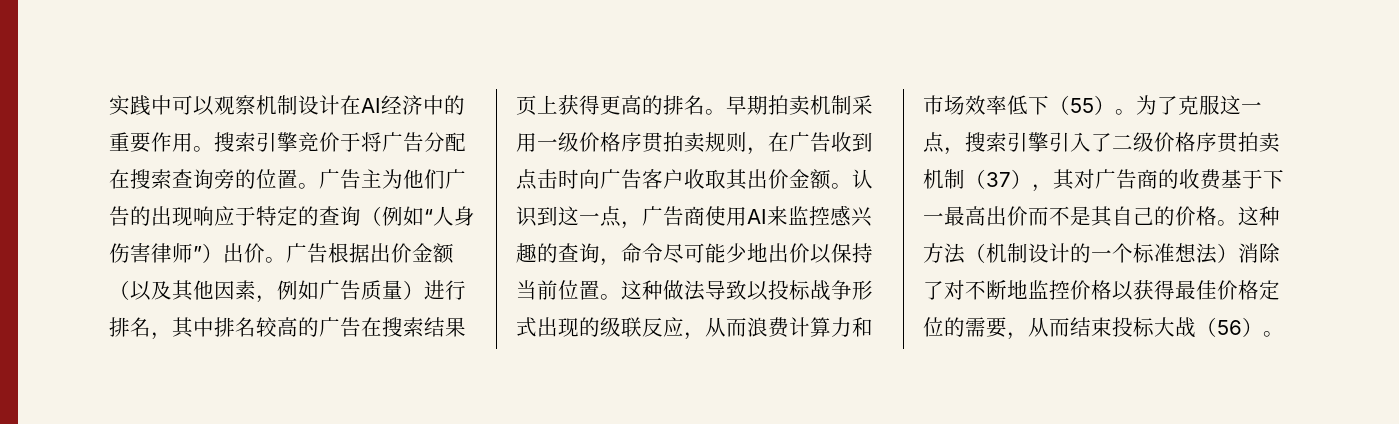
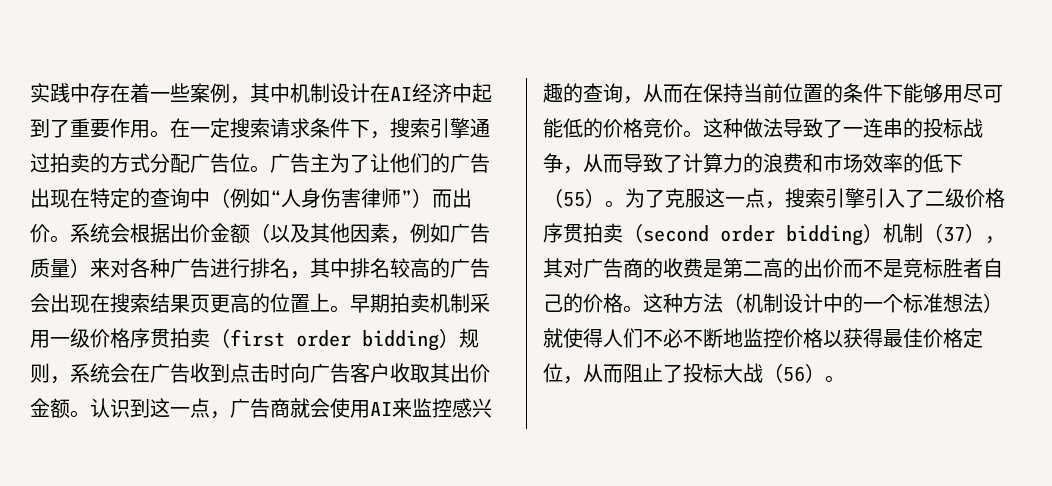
[172,95,256,116] 可以观察 -> [90,83,290,104] 存在着一些案例，其中
[444,95,465,115] 的 -> [472,83,492,103] [30,119,70,138] 起到了
[214,132,466,152] [109,169,466,189] [109,206,256,226] 搜索引擎竞价于将广告分配在搜索查询旁的位置。广告主为他们广告的出现响应于 -> [170,118,490,139] [30,153,490,173] [30,188,90,208] 在一定搜索请求条件下，搜索引擎通过拍卖的方式分配广告位。广告主为了让他们的广告出现在
(361, 216) none -> [190,188,210,208] 中
[223,243,328,263] 出价。广告 -> [432,188,472,208] [30,223,130,243] 而出价。系统会
(424, 290) none -> [90,258,210,278] 来对各种广告
(361, 327) none -> [30,293,90,313] 会出现
[537,95,705,115] 上获得更高的排名 -> [210,293,330,313] 更高的位置上
[705,132,768,155] 规则， -> [210,328,479,351] [30,363,130,384] （first order bidding）规则，系统会
(705, 216) none -> [290,398,330,418] 就会
[621,243,873,264] [516,280,873,301] [516,317,852,340] 命令尽可能少地出价以保持当前位置。这种做法导致以投标战争形式出现的级联反应，从而浪费计算力 -> [643,83,1003,103] [543,118,983,138] [543,153,803,174] 从而在保持当前位置的条件下能够用尽可能低的价格竞价。这种做法导致了一连串的投标战争，从而导致了计算力的浪费
(1007, 105) none -> [903,153,923,173] 的
(1280, 142) none -> [623,223,883,246] （second order bidding）
[1221,169,1284,189] [923,206,986,226] 基于下一最高 -> [703,258,803,278] 是第二高的
[1091,206,1113,227] 其 -> [903,258,983,278] 竞标胜者
(1070, 253) none -> [823,293,843,313] 中
[1238,243,1280,263] [923,280,965,300] 消除了对 -> [543,328,683,348] 就使得人们不必
[944,317,1112,340] 的需要，从而结束 -> [563,363,683,384] ，从而阻止了

